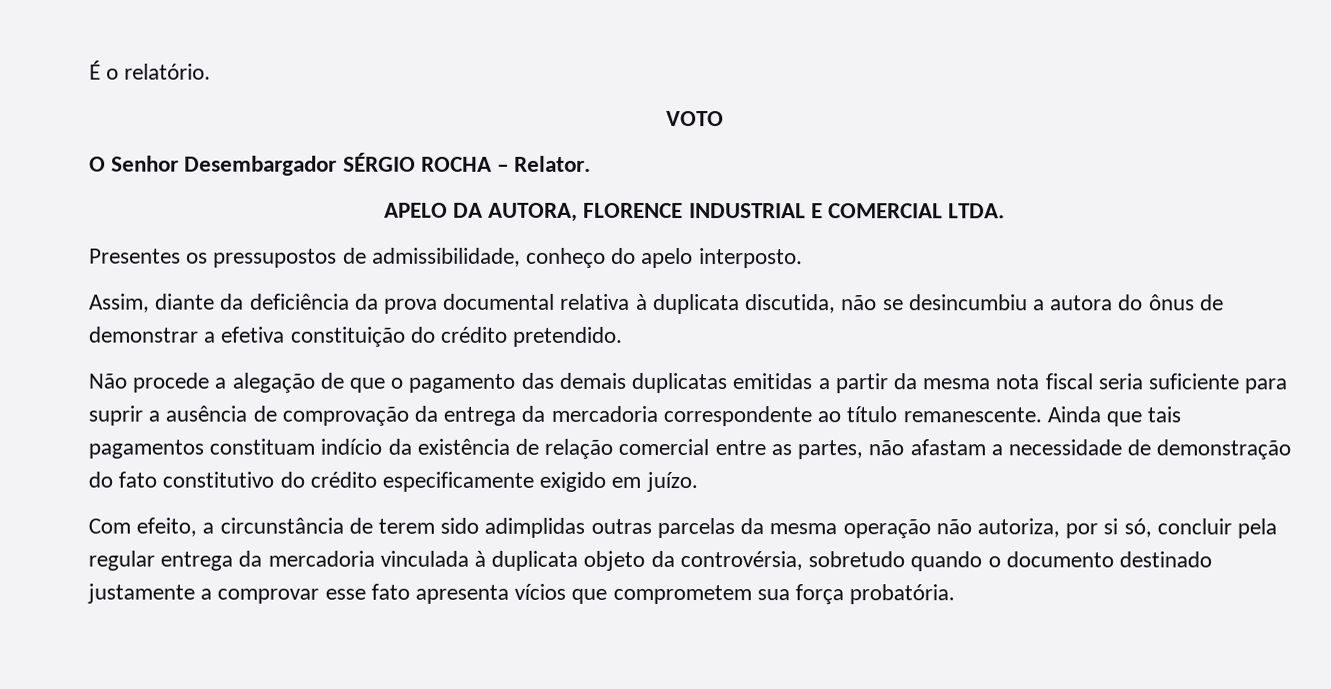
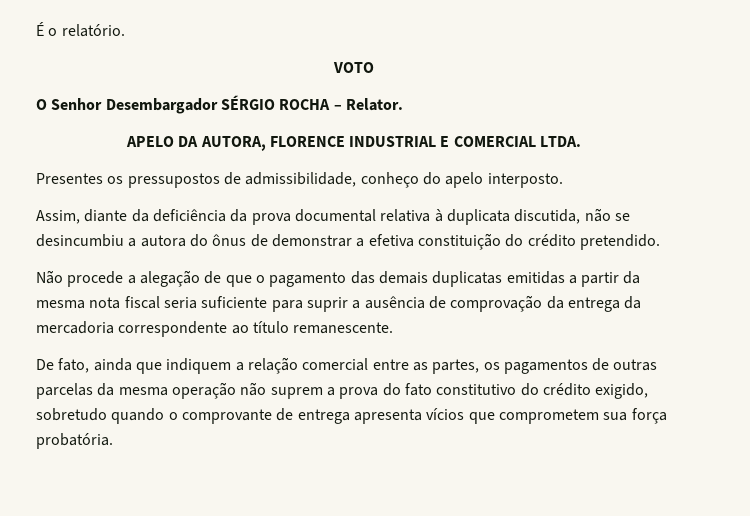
[1046,406,1182,427] [88,438,540,459] Ainda que tais pagamentos constituam indício da existência de -> [36,358,244,374] // De fato, ainda que indiquem a
[868,439,1292,460] [88,471,698,493] [88,517,586,538] não afastam a necessidade de demonstração do fato constitutivo do crédito especificamente exigido em juízo. // Com efeito, a circunstância de terem sido adimplidas -> [483,358,610,374] os pagamentos de
[976,518,1277,539] [88,550,1212,572] [87,583,410,604] autoriza, por si só, concluir pela regular entrega da mercadoria vinculada à duplicata objeto da controvérsia, sobretudo quando o documento destinado justamente a comprovar esse fato -> [270,383,649,399] [36,408,350,424] suprem a prova do fato constitutivo do crédito exigido, sobretudo quando o comprovante de entrega

